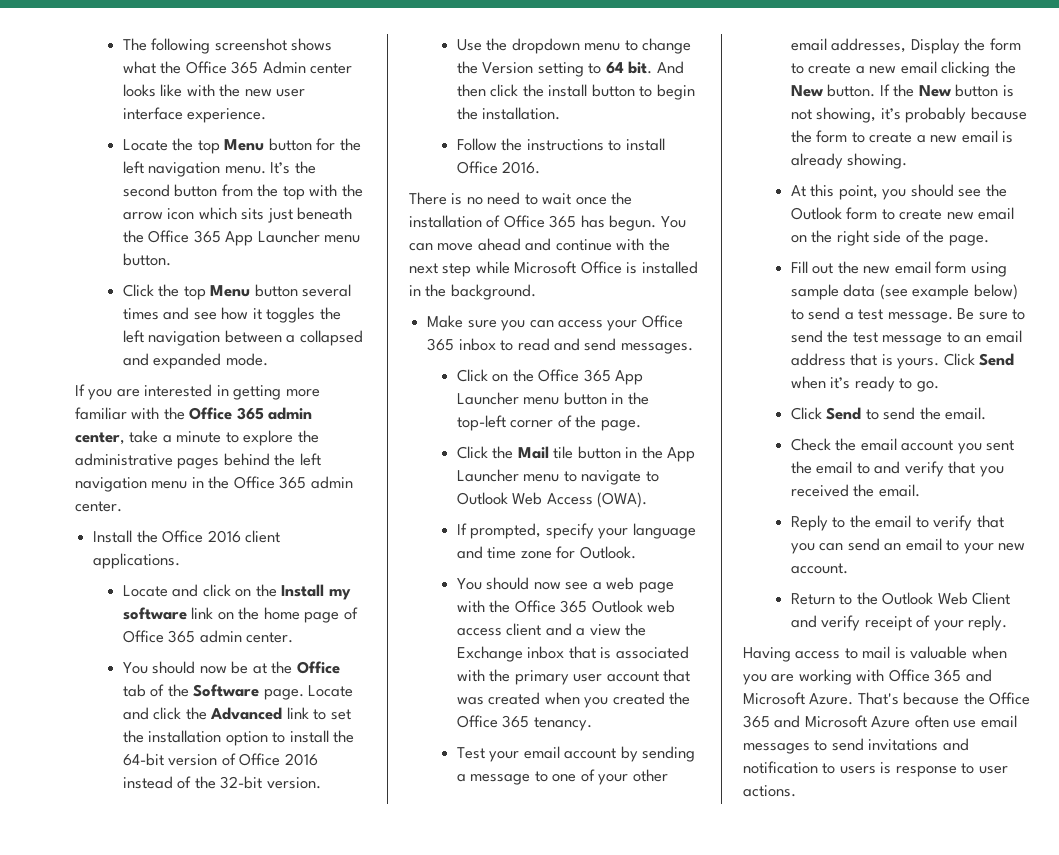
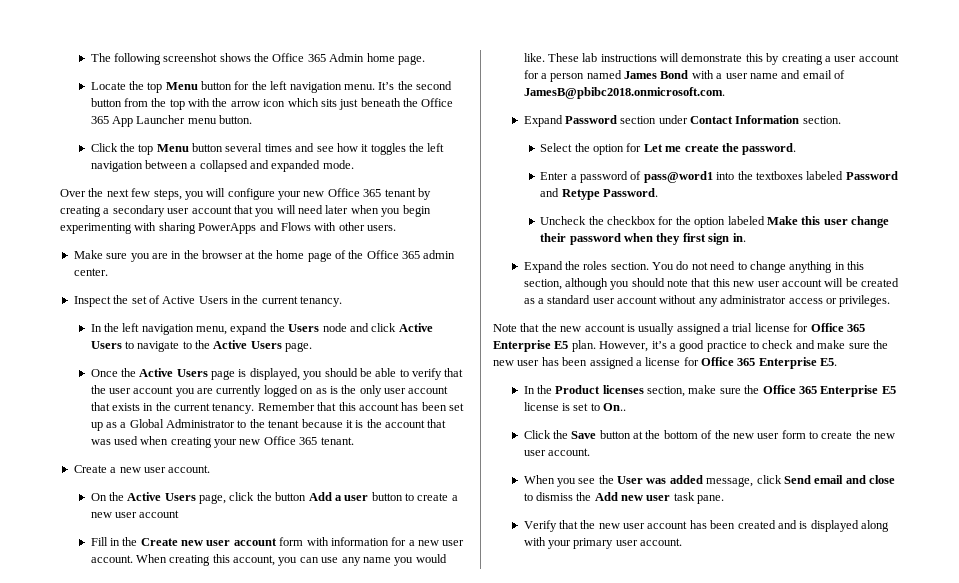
[122,61,156,74] what -> (251, 57) none
[310,63,353,74] [122,84,306,97] [122,107,267,123] center looks like with the new user interface experience. -> [366,53,425,65] home page.
[75,384,320,400] [75,407,313,420] [75,430,319,446] [75,453,321,469] [75,477,204,492] If you are interested in getting more familiar with the Office 365 admin center, take a minute to explore the administrative pages behind the left navigation menu in -> [60,188,431,200] [60,205,431,217] [60,222,396,234] [73,250,346,262] Over the next few steps, you will configure your new Office 365 tenant by creating a secondary user account that you will need later when you begin experimenting with sharing PowerApps and Flows with other users. // Make sure you are in the browser at the home page of
[93,530,280,543] [93,553,181,569] [122,584,351,600] [122,607,358,623] [122,630,294,643] [122,661,340,674] [122,684,354,700] [122,707,351,720] [122,730,355,746] [122,753,318,766] [122,776,321,789] [456,38,692,54] [456,61,684,77] [456,84,695,100] [456,107,561,120] [456,138,665,151] [456,161,541,174] [409,192,633,205] [409,215,686,231] [409,238,670,251] [409,261,698,277] [409,284,536,300] [427,315,683,331] [427,338,693,354] [456,369,644,385] [456,392,649,405] [456,415,641,431] [456,446,696,462] [456,469,659,485] [456,492,648,508] [456,523,696,539] [456,546,636,559] [456,577,674,593] [456,600,676,613] [456,623,647,636] [456,646,689,662] [456,669,691,685] [456,692,691,708] [456,715,592,731] [456,746,696,762] [456,769,668,785] [790,38,1021,54] [790,61,1016,77] [790,84,1014,97] [790,107,1027,123] [790,130,1014,143] [790,153,908,169] [790,184,1007,200] [790,207,1015,220] [790,230,989,246] [790,261,1007,277] [790,284,1018,300] [790,307,1026,323] [790,330,1022,346] [790,353,1015,369] [790,376,939,392] [790,407,987,420] [790,438,1015,454] [790,461,1004,477] [790,484,920,497] [790,515,1004,531] [790,538,1026,554] [790,563,848,574] [790,592,1011,605] [790,615,1008,631] [743,646,1007,662] [743,669,992,685] [743,692,1031,705] [743,715,1017,728] [743,738,969,754] [743,761,1008,777] [743,785,796,797] Install the Office 2016 client applications. // Locate and click on the Install my software link on the home page of Office 365 admin center. // You should now be at the Office tab of the Software page. Locate and click the Advanced link to set the installation option to install the 64-bit version of Office 2016 instead of the 32-bit version. // Use the dropdown menu to change the Version setting to 64 bit. And then click the install button to begin the installation. // Follow the instructions to install Office 2016. // There is no need to wait once the installation of Office 365 has begun. You can move ahead and continue with the next step while Microsoft Office is installed in the background. // Make sure you can access your Office 365 inbox to read and send messages. // Click on the Office 365 App Launcher menu button in the top-left corner of the page. // Click the Mail tile button in the App Launcher menu to navigate to Outlook Web Access (OWA). // If prompted, specify your language and time zone for Outlook. // You should now see a web page with the Office 365 Outlook web access client and a view the Exchange inbox that is associated with the primary user account that was created when you created the Office 365 tenancy. // Test your email account by sending a message to one of your other email addresses, Display the form to create a new email clicking the New button. If the New button is not showing, it’s probably because the form to create a new email is already showing. // At this point, you should see the Outlook form to create new email on the right side of the page. // Fill out the new email form using sample data (see example below) to send a test message. Be sure to send the test message to an email address that is yours. Click Send when it’s ready to go. // Click Send to send the email. // Check the email account you sent the email to and verify that you received the email. // Reply to the email to verify that you can send an email to your new account. // Return to the Outlook Web Client and verify receipt of your reply. // Having access to mail is valuable when you are working with Office 365 and Microsoft Azure. That's because the Office 365 and Microsoft Azure often use email messages to send invitations and notification to users is response to user actions. -> [73,295,343,307] [90,323,433,335] [90,340,313,352] [90,368,464,380] [90,385,449,397] [90,402,465,414] [90,419,447,431] [90,436,354,448] [73,465,211,473] [90,492,458,504] [90,510,180,518] [90,537,465,546] [90,554,447,566] [523,53,899,65] [523,70,846,82] [523,87,725,99] [523,115,841,127] [540,143,797,155] [540,171,898,183] [540,188,659,200] [540,216,890,228] [540,233,746,245] [523,261,865,273] [523,278,900,290] [523,295,891,307] [493,323,865,335] [493,340,888,352] [493,357,838,369] [523,385,896,397] [523,402,627,411] [523,430,896,439] [523,448,590,456] [523,475,896,487] [523,492,725,504] [523,520,890,532] [523,537,683,549] Inspect the set of Active Users in the current tenancy. // In the left navigation menu, expand the Users node and click Active Users to navigate to the Active Users page. // Once the Active Users page is displayed, you should be able to verify that the user account you are currently logged on as is the only user account that exists in the current tenancy. Remember that this account has been set up as a Global Administrator to the tenant because it is the account that was used when creating your new Office 365 tenant. // Create a new user account. // On the Active Users page, click the button Add a user button to create a new user account // Fill in the Create new user account form with information for a new user account. When creating this account, you can use any name you would like. These lab instructions will demonstrate this by creating a user account for a person named James Bond with a user name and email of JamesB@pbibc2018.onmicrosoft.com. // Expand Password section under Contact Information section. // Select the option for Let me create the password. // Enter a password of pass@word1 into the textboxes labeled Password and Retype Password. // Uncheck the checkbox for the option labeled Make this user change their password when they first sign in. // Expand the roles section. You do not need to change anything in this section, although you should note that this new user account will be created as a standard user account without any administrator access or privileges. // Note that the new account is usually assigned a trial license for Office 365 Enterprise E5 plan. However, it’s a good practice to check and make sure the new user has been assigned a license for Office 365 Enterprise E5. // In the Product licenses section, make sure the Office 365 Enterprise E5 license is set to On.. // Click the Save button at the bottom of the new user form to create the new user account. // When you see the User was added message, click Send email and close to dismiss the Add new user task pane. // Verify that the new user account has been created and is displayed along with your primary user account.

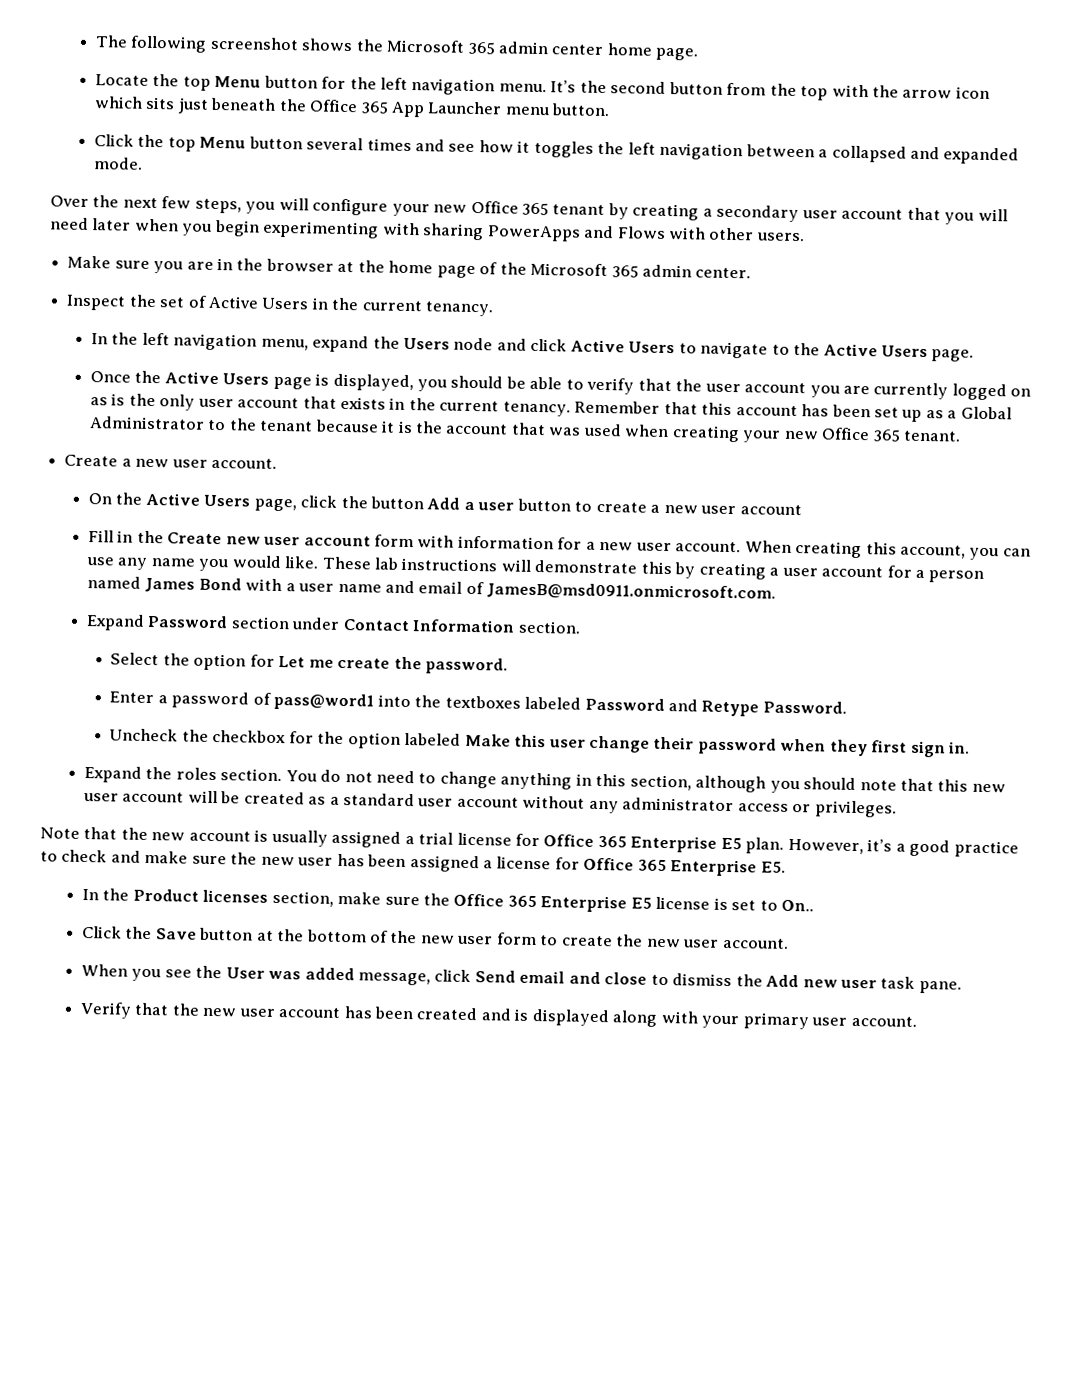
[272,53,365,62] Office 365 Admin -> [386,39,604,55] Microsoft 365 admin center
[366,250,399,259] Office -> [530,262,609,277] Microsoft
[523,87,725,99] JamesB@pbibc2018.onmicrosoft.com. -> [486,582,777,602] JamesB@msd0911.onmicrosoft.com.

